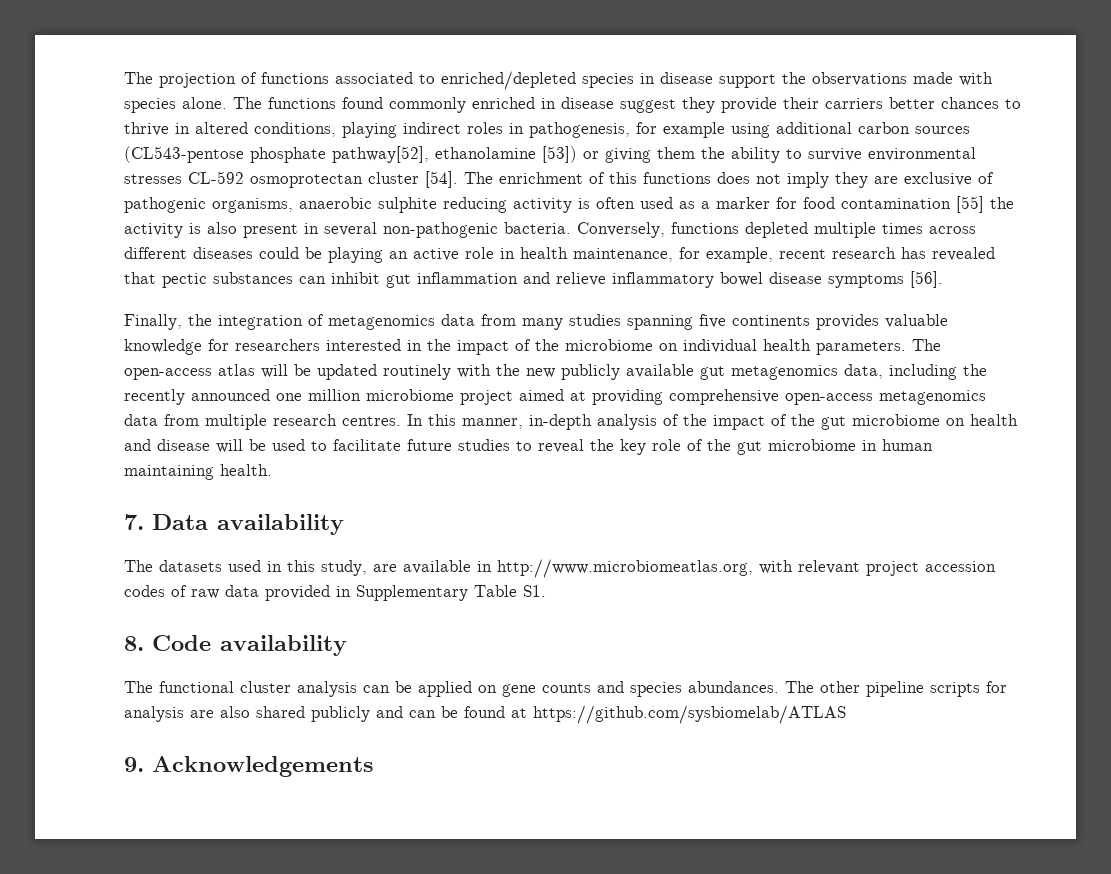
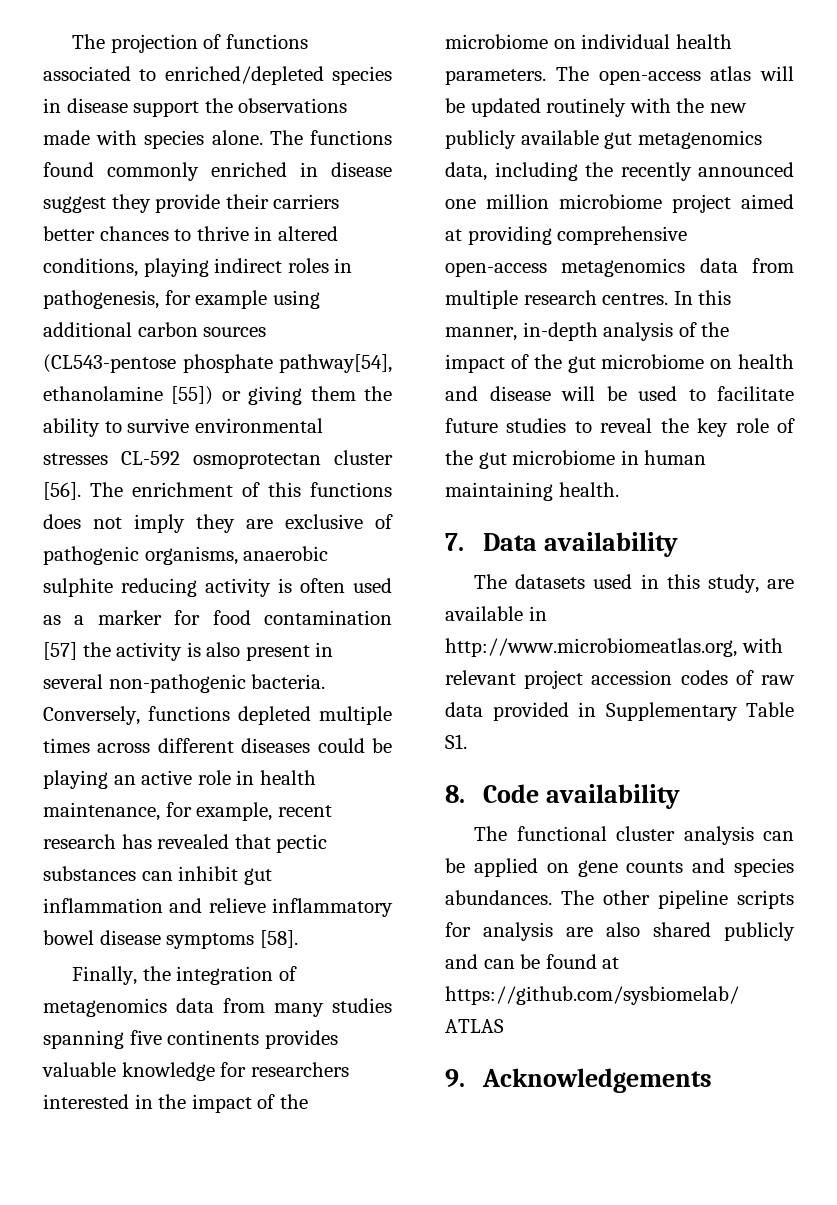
[332,146,577,163] pathway[52], ethanolamine [53]) -> [279,354,392,373] [43,386,214,405] pathway[54], ethanolamine [55])
[425,171,458,188] [54]. -> [43,482,81,500] [56].
[956,196,984,213] [55] -> [43,642,77,660] [57]
[910,271,943,288] [56]. -> [259,930,298,948] [58].

